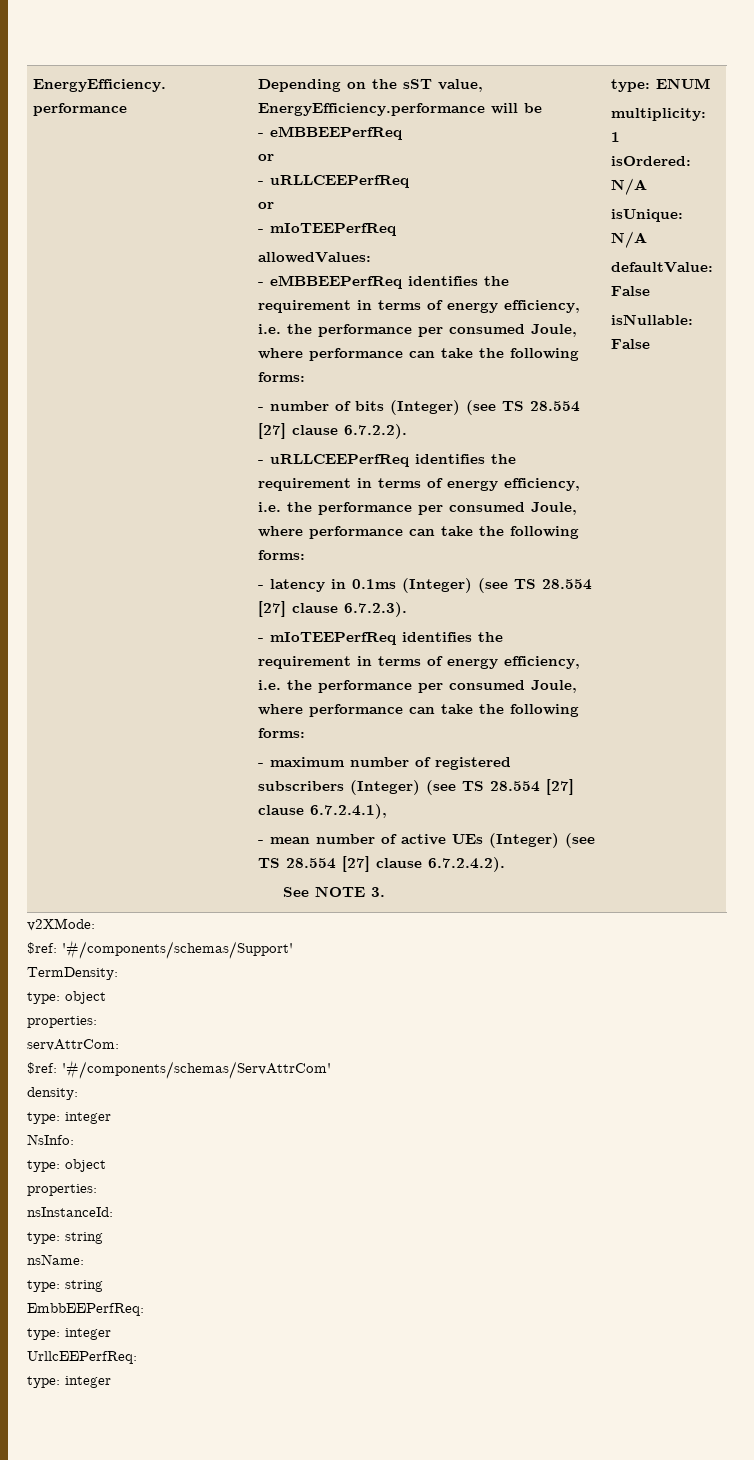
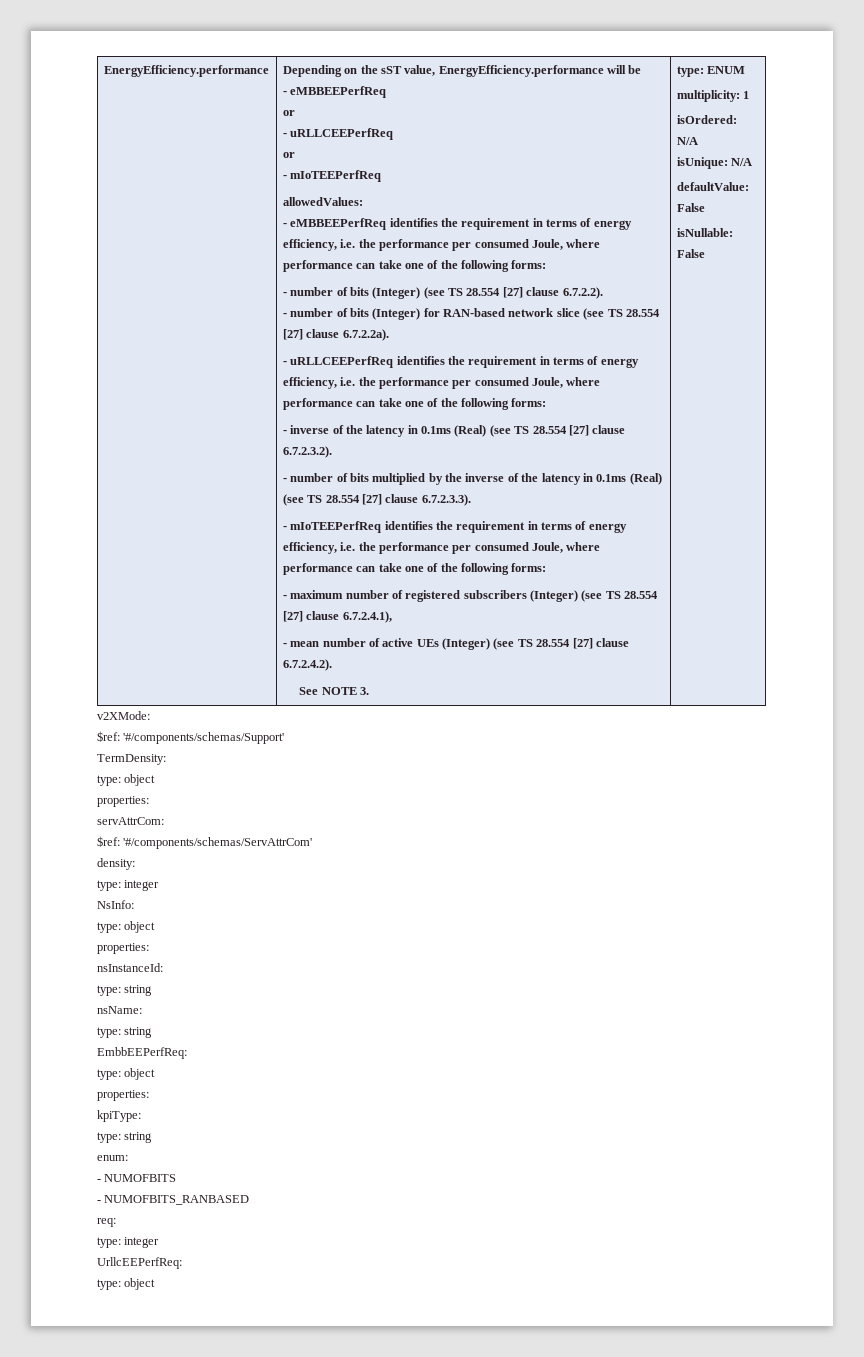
(474, 353) none -> [404,260,439,269] one of
(408, 431) none -> [282,308,660,320] [282,329,389,341] // - number of bits (Integer) for RAN-based network slice (see TS 28.554 [27] clause 6.7.2.2a).
[479,526,580,539] [258,550,306,560] [258,578,593,593] [258,601,408,617] the following forms: // - latency in 0.1ms (Integer) (see TS 28.554 [27] clause 6.7.2.3). -> [404,398,547,410] [282,425,626,437] [282,446,332,458] [282,473,662,485] [282,494,471,506] one of the following forms: // - inverse of the latency in 0.1ms (Real) (see TS 28.554 [27] clause 6.7.2.3.2). // - number of bits multiplied by the inverse of the latency in 0.1ms (Real) (see TS 28.554 [27] clause 6.7.2.3.3).
(474, 709) none -> [404,563,439,572] one of
(144, 1309) none -> [97,1068,156,1080] [97,1090,149,1101] [97,1110,141,1122] [97,1132,153,1143] [97,1155,128,1161] [97,1174,177,1182] [97,1195,250,1205] [97,1218,116,1227] // type: object // properties: // kpiType: // type: string // enum: // - NUMOFBITS // - NUMOFBITS_RANBASED // req:
[65,1376,111,1388] integer -> [124,1278,156,1290] object

